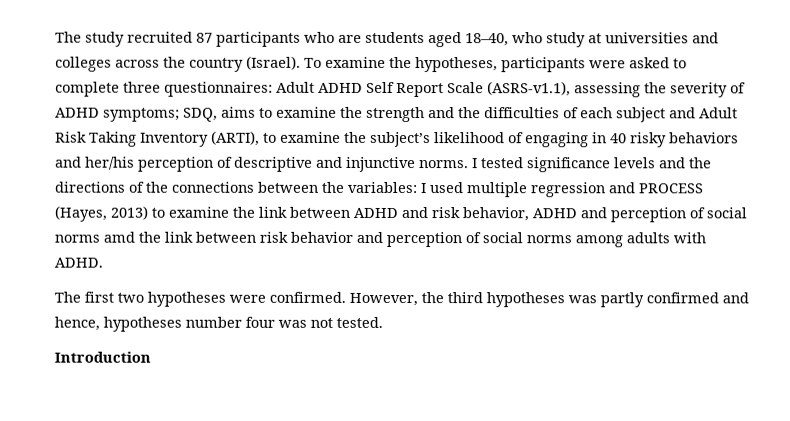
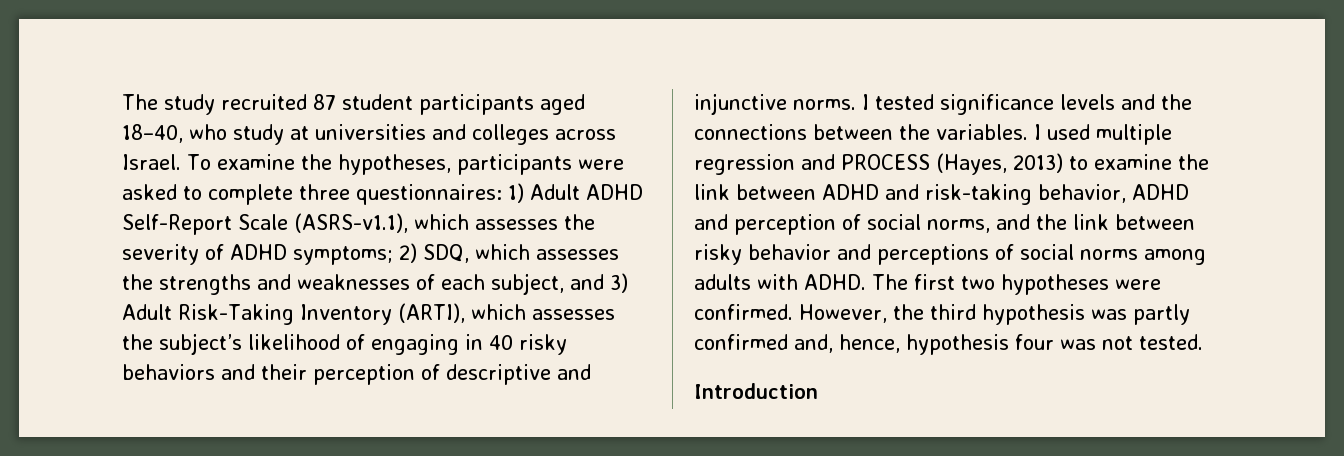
[216,31,425,47] participants who are students -> [342,94,534,115] student participants
[163,55,301,72] the country (Israel). -> [122,154,181,170] Israel.
(273, 89) none -> [508,183,524,203] 1)
[366,81,641,98] Self Report Scale (ASRS-v1.1), assessing -> [122,213,558,235] Self-Report Scale (ASRS-v1.1), which assesses
[183,106,738,123] [55,130,341,147] SDQ, aims to examine the strength and the difficulties of each subject and Adult Risk Taking Inventory (ARTI), to examine -> [399,243,619,263] [122,273,628,295] [122,303,615,325] 2) SDQ, which assesses the strengths and weaknesses of each subject, and 3) Adult Risk-Taking Inventory (ARTI), which assesses
[85,156,135,170] her/his -> [261,364,307,380] their
[55,181,169,193] directions of the -> (1192, 102) none
[348,181,418,194] variables: -> [936,124,1028,140] variables.
[431,207,461,219] risk -> [925,184,1032,205] risk-taking
[54,231,288,243] norms amd the link between risk -> [927,214,1195,233] [694,244,742,265] norms, and the link between risky
[386,231,462,248] perception -> [877,244,989,265] perceptions
(103, 262) // -> (866, 282) none
[486,292,565,308] hypotheses -> [982,304,1085,325] hypothesis
[722,292,749,304] [54,316,242,332] and hence, hypotheses number -> [794,334,1009,355] and, hence, hypothesis

